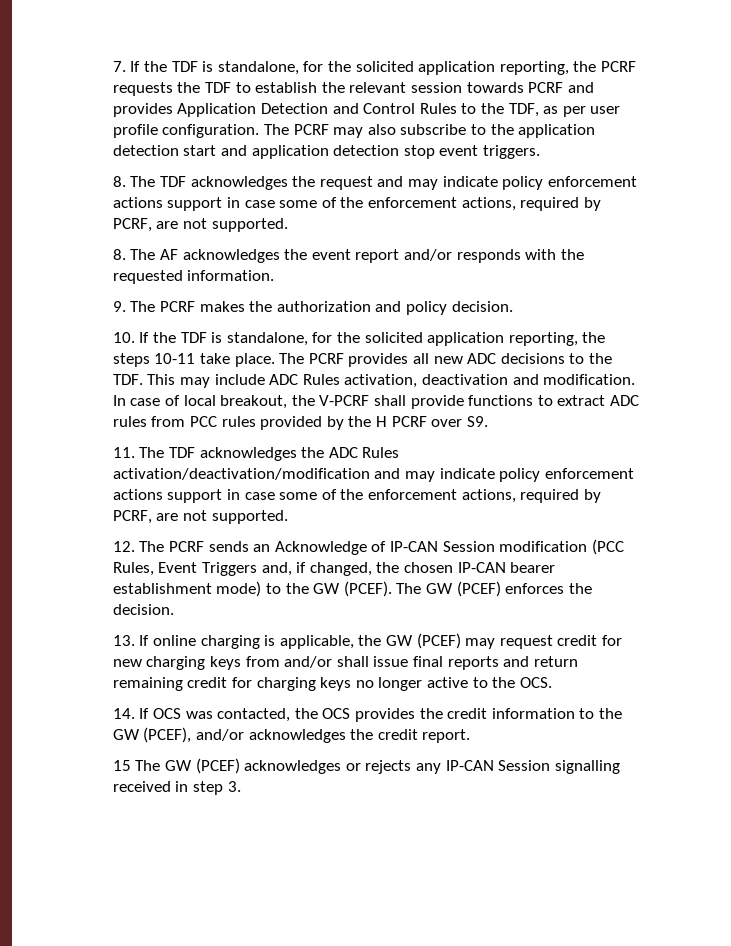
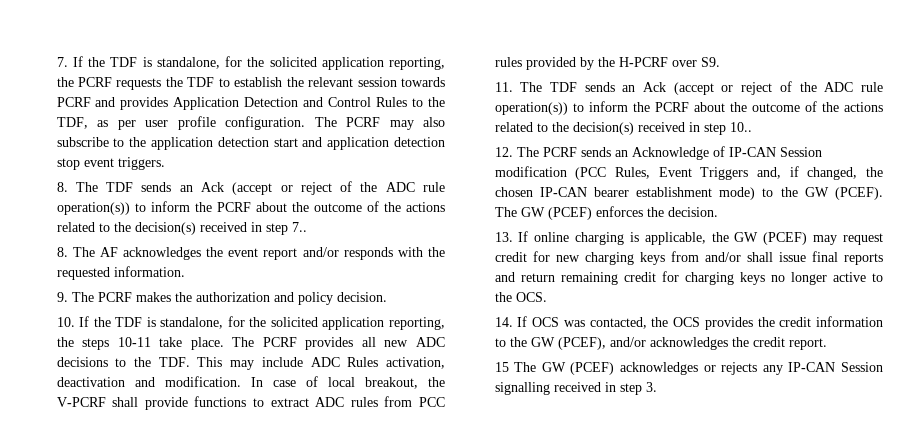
[190,176,637,190] [112,197,601,211] [112,218,288,232] acknowledges the request and may indicate policy enforcement actions support in case some of the enforcement actions, required by PCRF, are not supported. -> [141,181,445,195] [56,201,445,215] [56,222,307,235] sends an Ack (accept or reject of the ADC rule operation(s)) to inform the PCRF about the outcome of the actions related to the decision(s) received in step 7..
[375,416,427,427] H PCRF -> [618,57,668,67] H-PCRF
[199,447,400,461] [112,468,634,482] [112,489,601,503] [112,510,288,524] acknowledges the ADC Rules activation/deactivation/modification and may indicate policy enforcement actions support in case some of the enforcement actions, required by PCRF, are not supported. -> [584,81,883,95] [494,101,883,115] [494,122,752,135] sends an Ack (accept or reject of the ADC rule operation(s)) to inform the PCRF about the outcome of the actions related to the decision(s) received in step 10..

